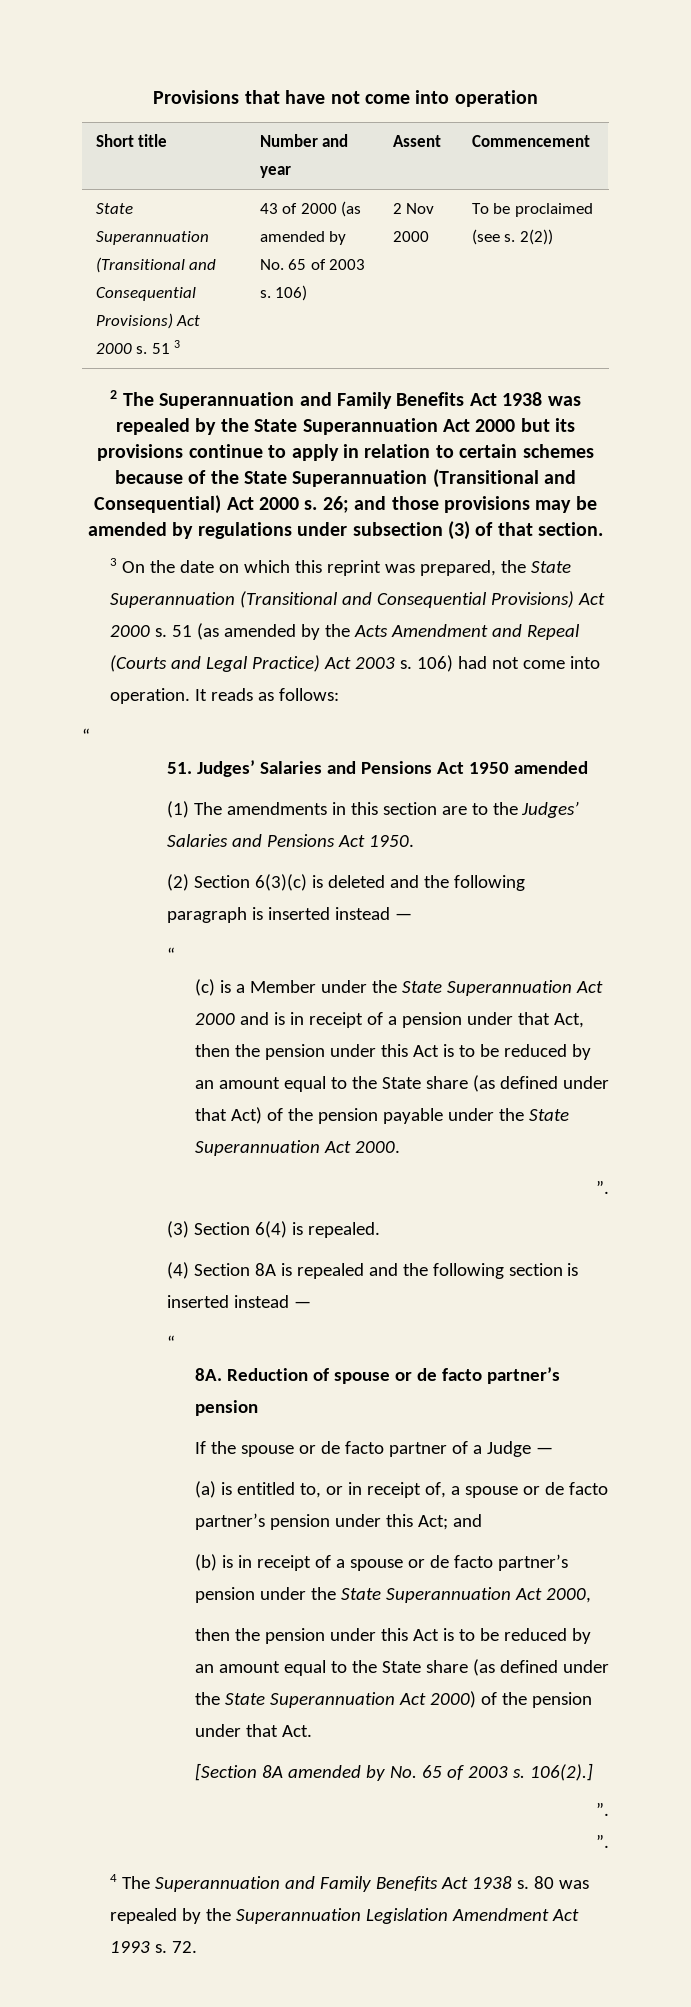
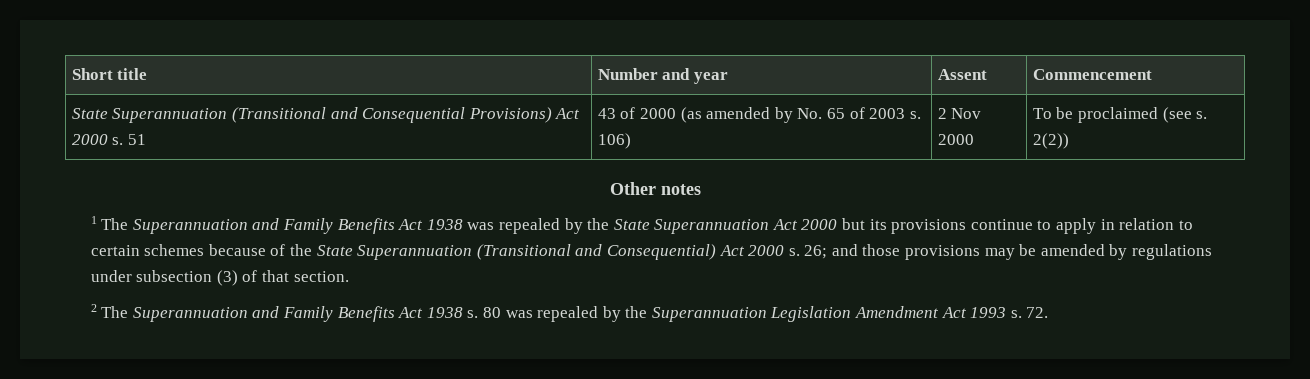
[153,90,538,107] Provisions that have not come into operation // -> (71, 74) none
[174,340,181,348] 3 -> (147, 139) none
[110,390,118,399] 2 -> [609,182,701,195] [90,216,97,224] Other notes // 1
[110,558,572,576] [110,591,606,608] [110,623,581,640] [110,655,601,672] [110,688,340,704] [82,728,90,742] [166,760,588,777] [166,801,580,818] [166,834,414,847] [166,874,525,891] [166,907,412,923] [166,947,175,961] [194,979,603,996] [194,1012,584,1028] [194,1044,591,1060] [194,1075,609,1092] [194,1107,569,1124] [194,1140,400,1156] [596,1180,609,1194] [166,1221,380,1238] [166,1262,579,1279] [166,1295,311,1308] [166,1335,175,1349] [194,1367,560,1384] [194,1400,258,1416] [194,1441,553,1457] [194,1481,608,1498] [194,1513,482,1530] [194,1554,568,1571] [194,1587,591,1603] [194,1628,591,1644] [194,1659,609,1676] [194,1691,592,1708] [194,1724,312,1737] [194,1763,593,1781] [596,1802,609,1816] [596,1834,609,1848] [110,1874,118,1882] 3 On the date on which this reprint was prepared, the State Superannuation (Transitional and Consequential Provisions) Act 2000 s. 51 (as amended by the Acts Amendment and Repeal (Courts and Legal Practice) Act 2003 s. 106) had not come into operation. It reads as follows: // “ // 51. Judges’ Salaries and Pensions Act 1950 amended // (1) The amendments in this section are to the Judges’ Salaries and Pensions Act 1950. // (2) Section 6(3)(c) is deleted and the following paragraph is inserted instead — // “ // (c) is a Member under the State Superannuation Act 2000 and is in receipt of a pension under that Act, then the pension under this Act is to be reduced by an amount equal to the State share (as defined under that Act) of the pension payable under the State Superannuation Act 2000. // ”. // (3) Section 6(4) is repealed. // (4) Section 8A is repealed and the following section is inserted instead — // “ // 8A. Reduction of spouse or de facto partner’s pension // If the spouse or de facto partner of a Judge — // (a) is entitled to, or in receipt of, a spouse or de facto partner’s pension under this Act; and // (b) is in receipt of a spouse or de facto partner’s pension under the State Superannuation Act 2000, // then the pension under this Act is to be reduced by an amount equal to the State share (as defined under the State Superannuation Act 2000) of the pension under that Act. // [Section 8A amended by No. 65 of 2003 s. 106(2).] // ”. // ”. // 4 -> [90,304,97,312] 2

